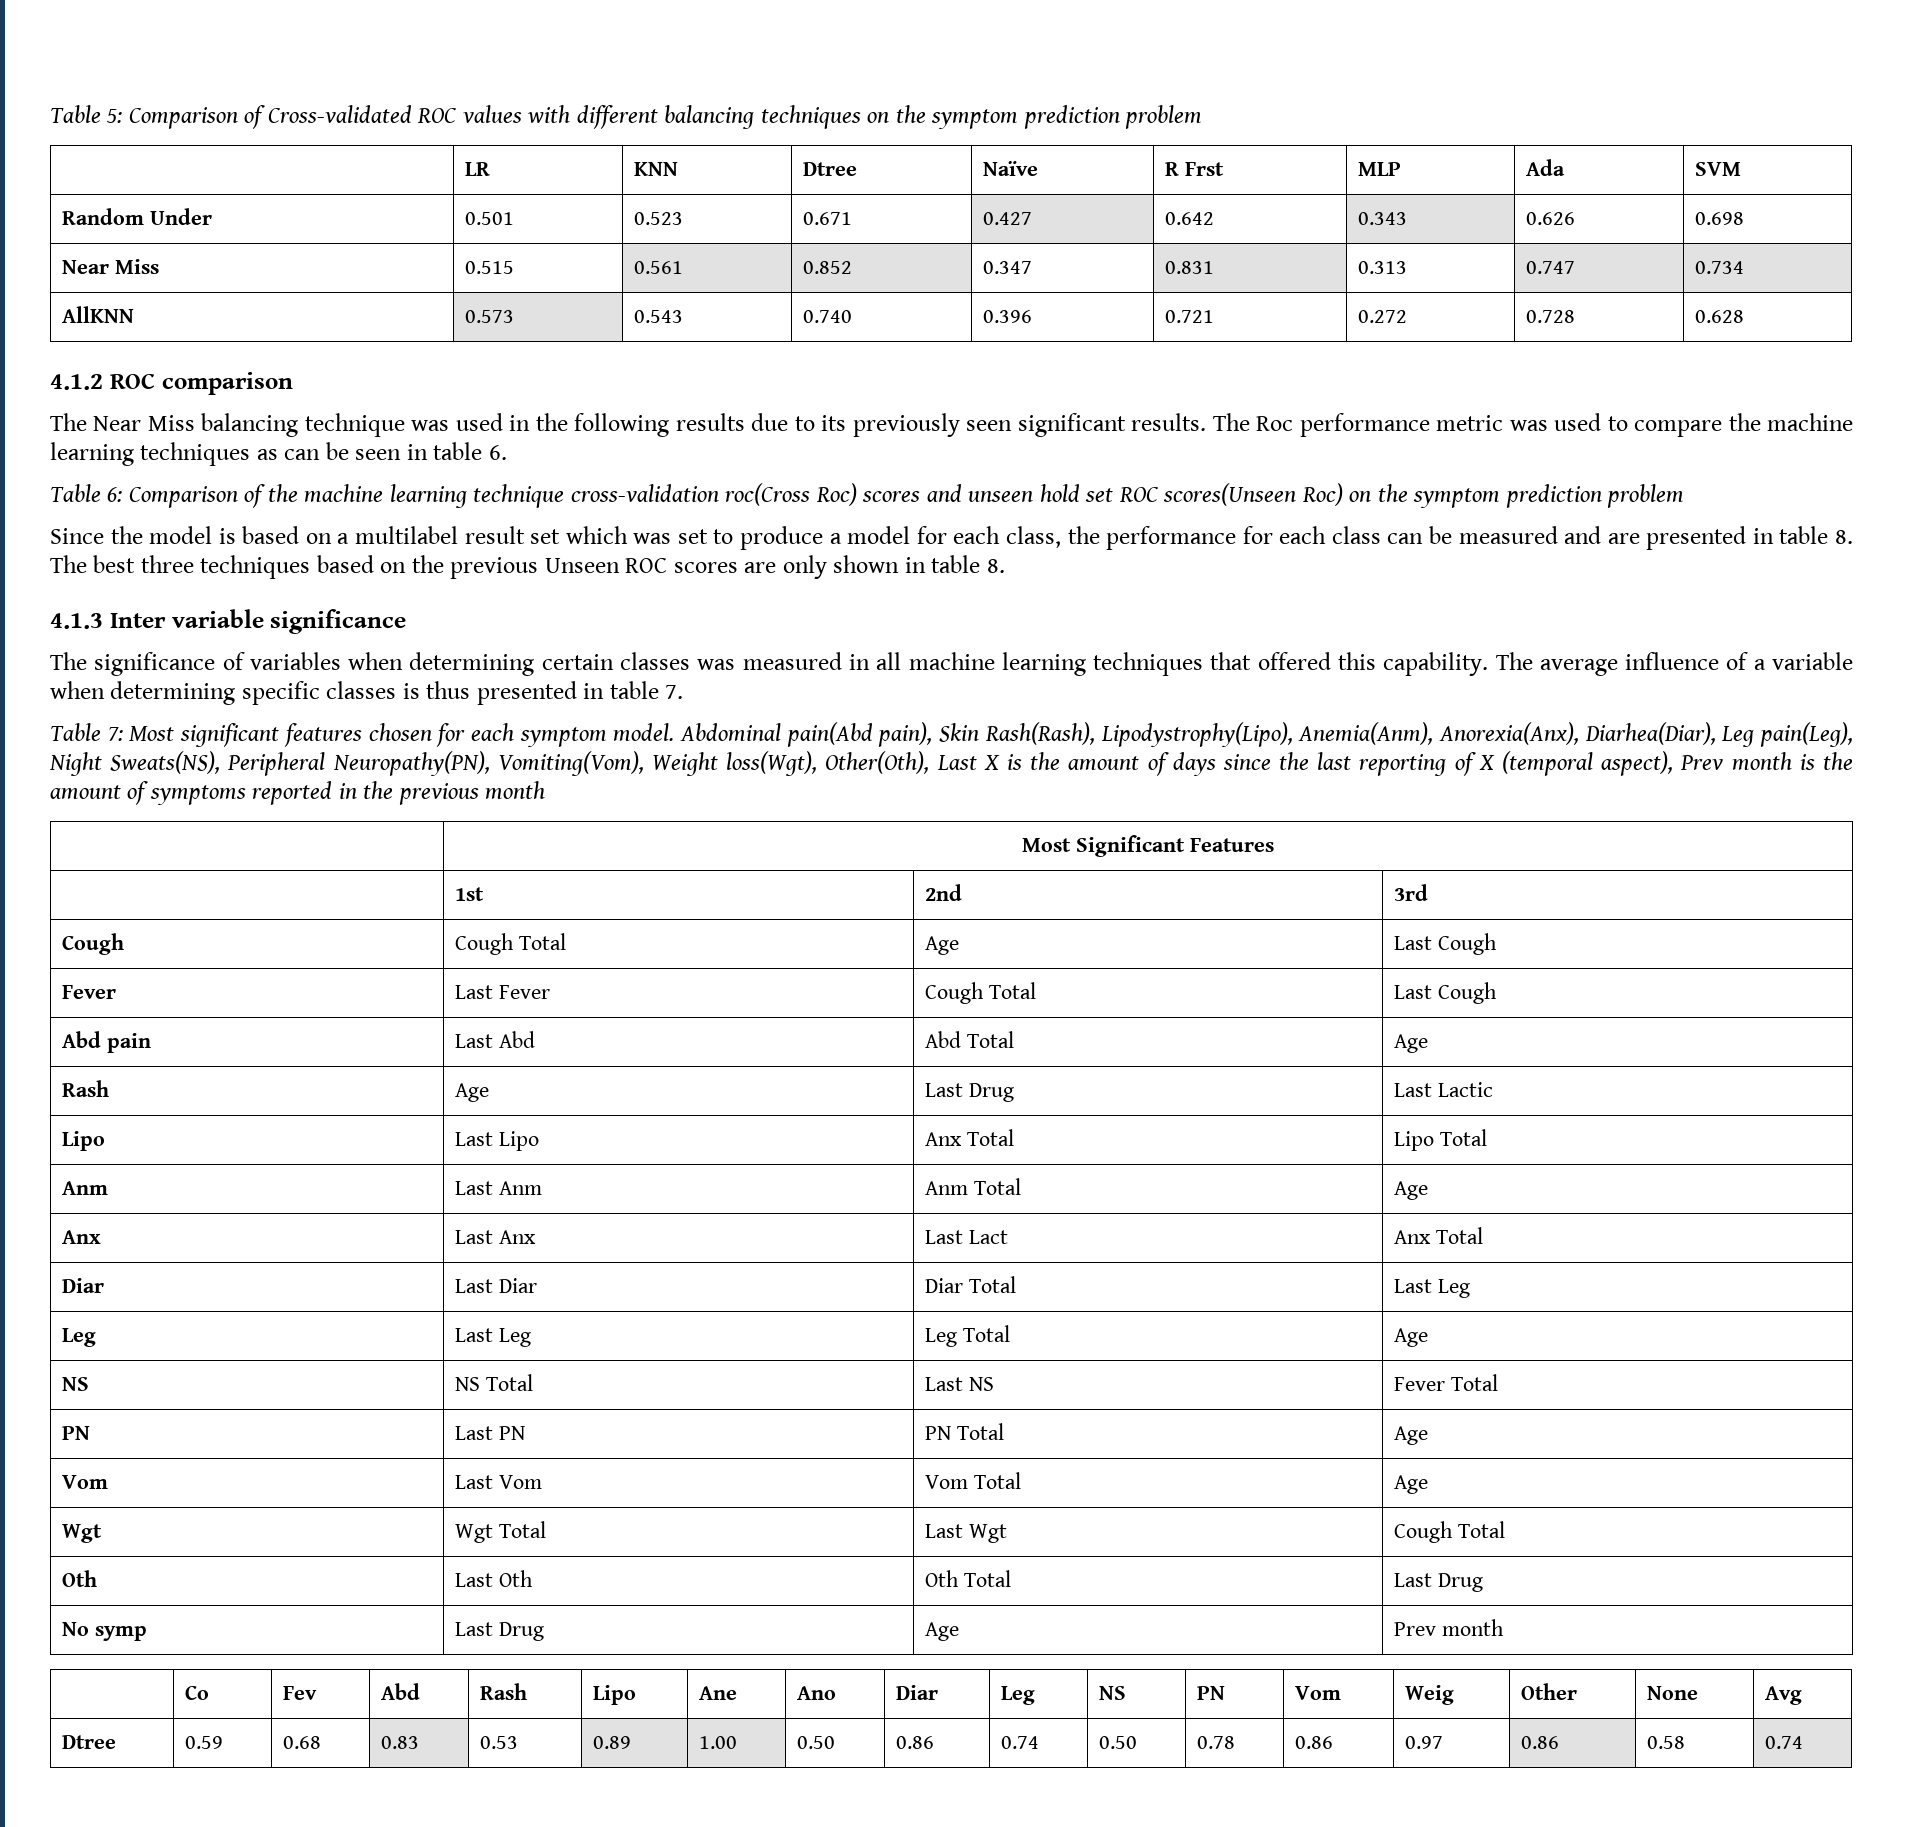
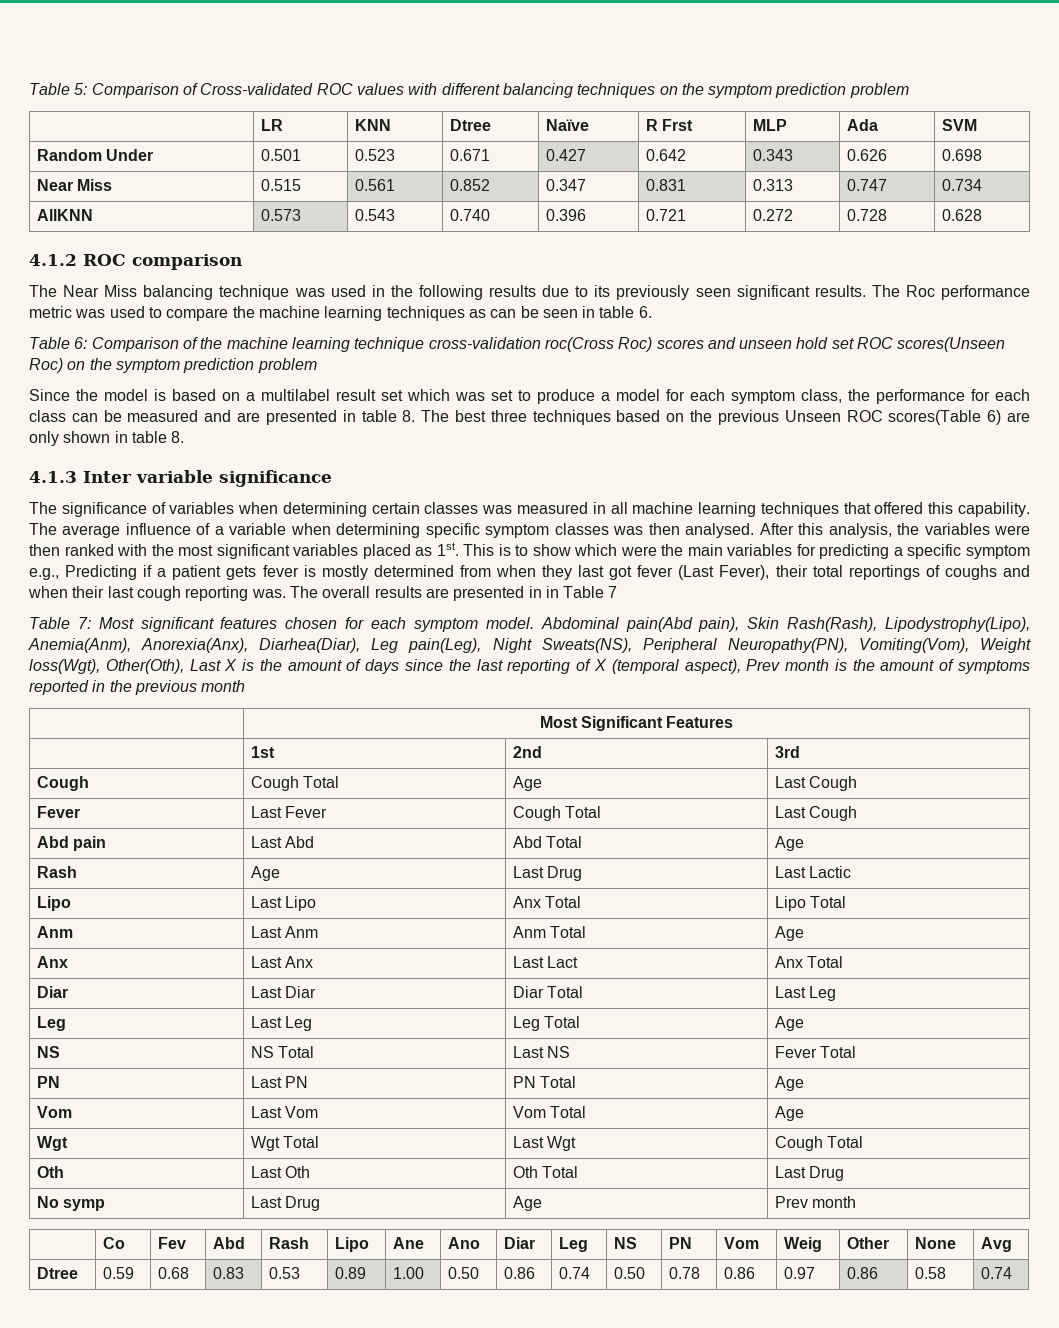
(1001, 535) none -> [731,390,795,404] symptom
[673,562,738,573] scores -> [888,410,1002,425] scores(Table 6)
[326,681,684,705] classes is thus presented in table 7. -> [485,523,1031,538] [29,542,1030,559] [29,565,1030,580] [28,586,618,601] symptom classes was then analysed. After this analysis, the variables were then ranked with the most significant variables placed as 1st. This is to show which were the main variables for predicting a specific symptom e.g., Predicting if a patient gets fever is mostly determined from when they last got fever (Last Fever), their total reportings of coughs and when their last cough reporting was. The overall results are presented in in Table 7

